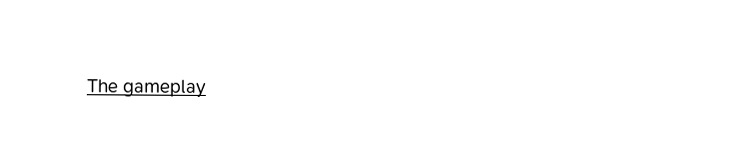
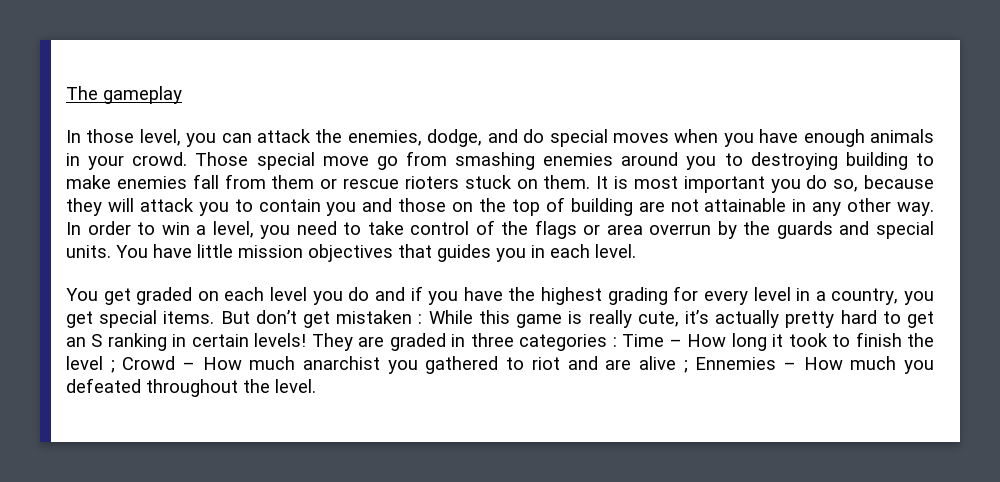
(207, 88) none -> [66,129,934,147] [66,151,934,170] [66,174,935,193] [66,197,934,216] [66,220,934,239] [66,244,636,262] [66,286,934,305] [66,310,935,328] [66,332,935,351] [66,356,935,374] [66,378,316,397] // In those level, you can attack the enemies, dodge, and do special moves when you have enough animals in your crowd. Those special move go from smashing enemies around you to destroying building to make enemies fall from them or rescue rioters stuck on them. It is most important you do so, because they will attack you to contain you and those on the top of building are not attainable in any other way. In order to win a level, you need to take control of the flags or area overrun by the guards and special units. You have little mission objectives that guides you in each level. // You get graded on each level you do and if you have the highest grading for every level in a country, you get special items. But don’t get mistaken : While this game is really cute, it’s actually pretty hard to get an S ranking in certain levels! They are graded in three categories : Time – How long it took to finish the level ; Crowd – How much anarchist you gathered to riot and are alive ; Ennemies – How much you defeated throughout the level.

